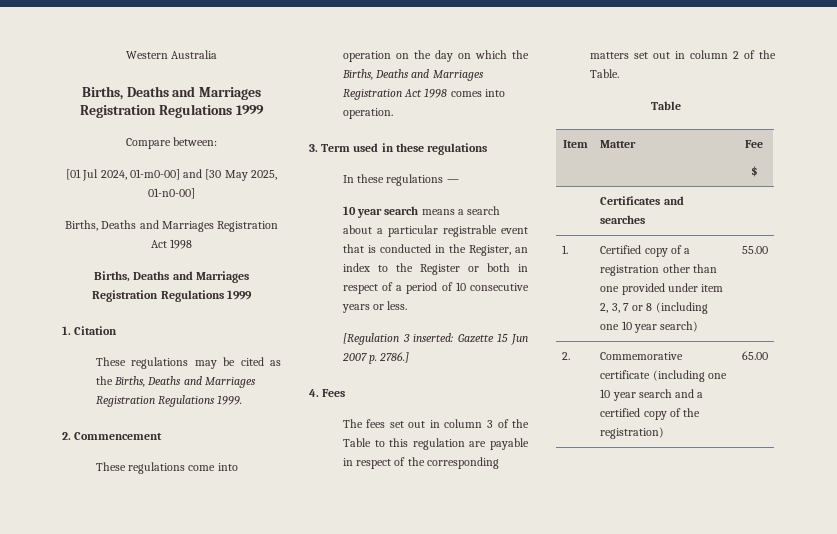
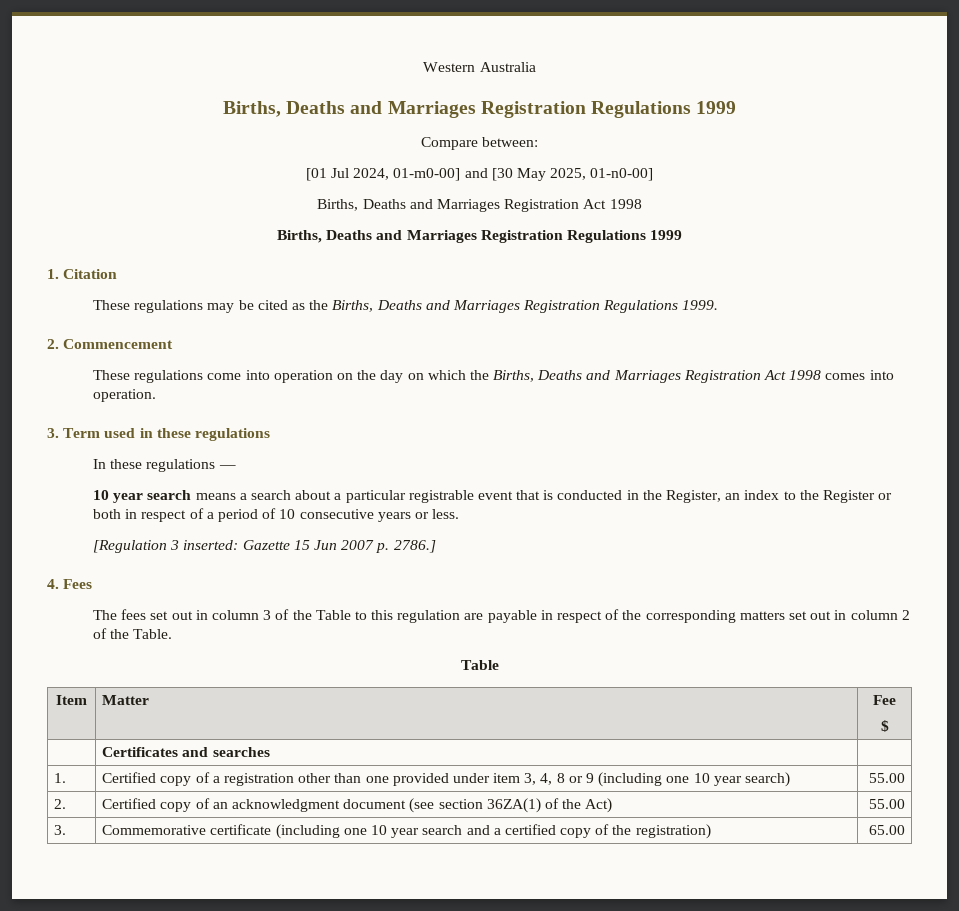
[600,303,653,313] 2, 3, 7 or 8 -> [524,773,595,785] 3, 4, 8 or 9
(571, 356) none -> [102,798,613,813] [868,799,905,809] [54,825,67,835] | Certified copy of an acknowledgment document (see section 36ZA(1) of the Act) | 55.00 // 3.

